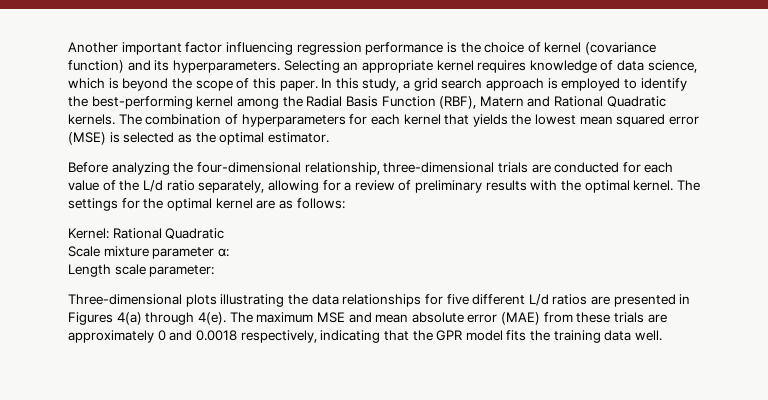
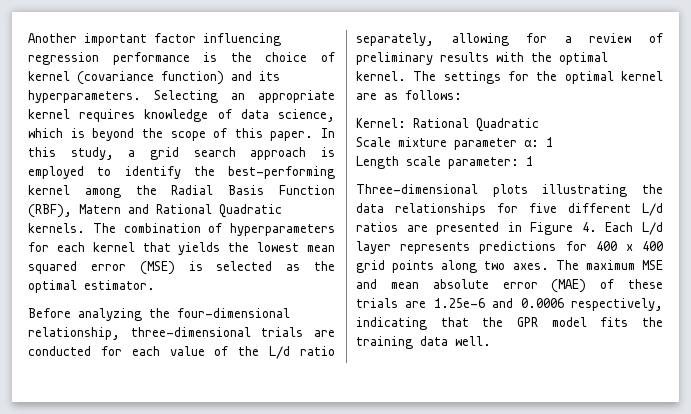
(229, 252) none -> [546,137,553,147] 1
(215, 271) none -> [526,156,533,166] 1
[68,312,226,325] Figures 4(a) through 4(e). -> [530,222,663,235] [356,241,663,254] [356,260,549,273] Figure 4. Each L/d layer represents predictions for 400 x 400 grid points along two axes.
[543,312,573,323] from -> [600,279,615,289] of
[68,330,237,343] approximately 0 and 0.0018 -> [433,298,564,308] 1.25e-6 and 0.0006

